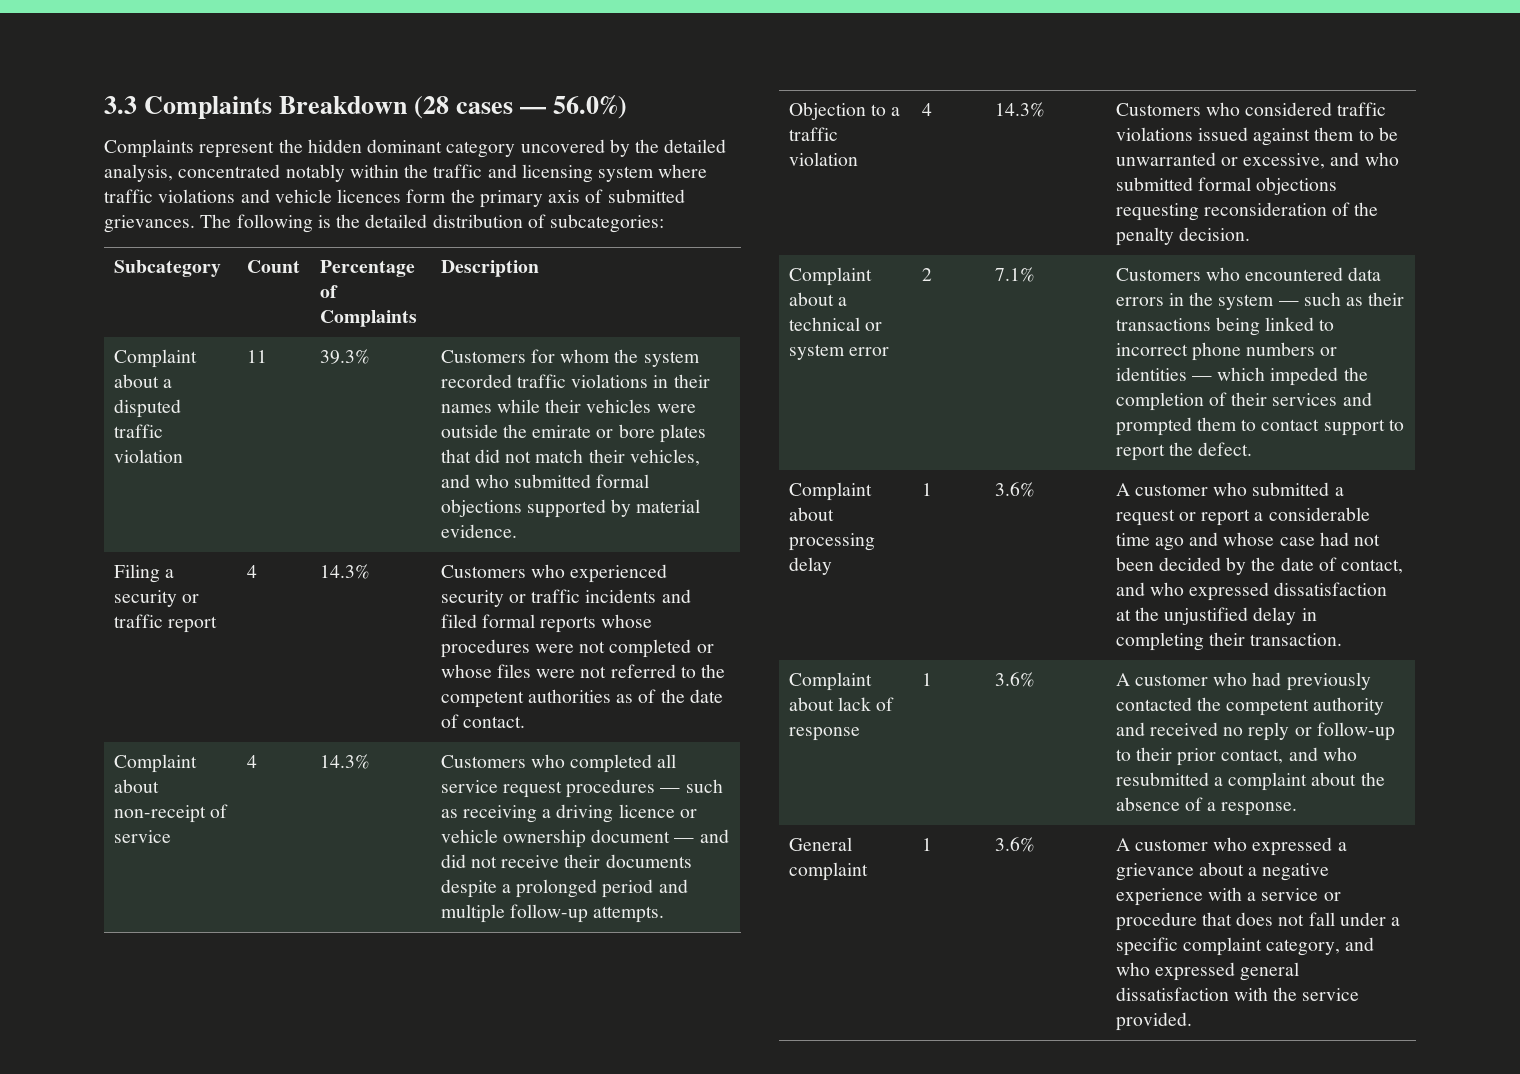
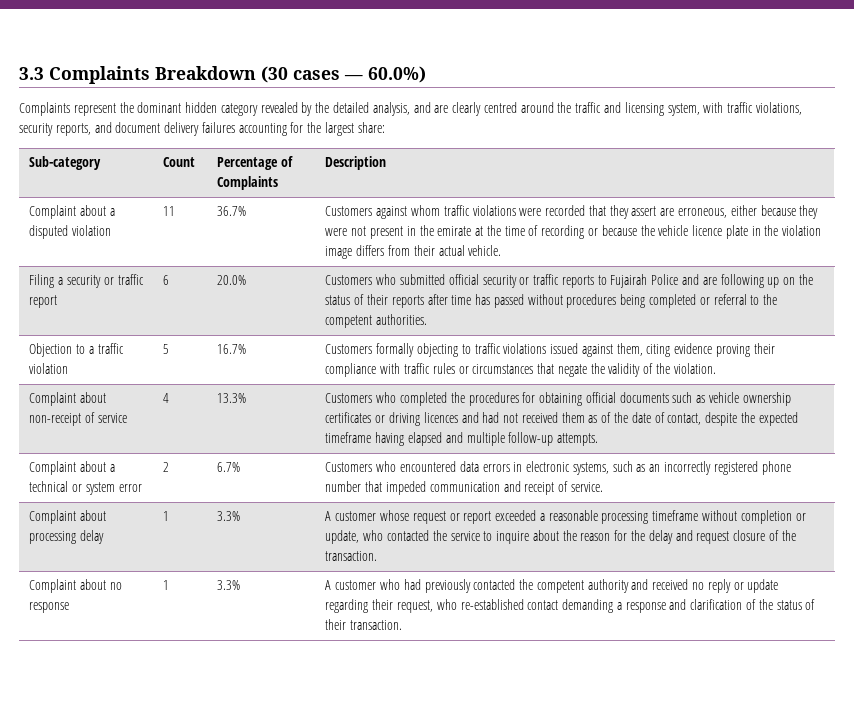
[414,96,450,119] (28 -> [261,66,288,83] (30
[553,95,628,119] 56.0%) -> [368,66,426,83] 60.0%)
[307,139,727,158] [104,164,708,183] [104,189,685,208] [104,214,665,233] [113,260,221,277] hidden dominant category uncovered by the detailed analysis, concentrated notably within the traffic and licensing system where traffic violations and vehicle licences form the primary axis of submitted grievances. The following is the detailed distribution of subcategories: // Subcategory -> [137,102,802,116] [19,122,385,136] [29,156,102,170] dominant hidden category revealed by the detailed analysis, and are clearly centred around the traffic and licensing system, with traffic violations, security reports, and document delivery failures accounting for the largest share: // Sub-category
[113,424,163,438] traffic -> (69, 232) none
[319,349,370,364] [440,349,700,367] [440,374,710,388] [440,399,696,413] [440,424,706,443] [440,449,700,466] [440,474,650,488] [440,499,701,518] [440,524,517,538] 39.3% | Customers for whom the system recorded traffic violations in their names while their vehicles were outside the emirate or bore plates that did not match their vehicles, and who submitted formal objections supported by material evidence. -> [217,206,247,216] [325,205,819,219] [325,225,822,239] [325,245,502,259] 36.7% | Customers against whom traffic violations were recorded that they assert are erroneous, either because they were not present in the emirate at the time of recording or because the vehicle licence plate in the violation image differs from their actual vehicle.
[246,565,257,578] [319,564,370,579] [440,564,668,583] [440,589,691,607] [440,614,653,633] [440,639,714,658] [440,664,726,678] [440,689,723,708] [440,714,525,728] 4 | 14.3% | Customers who experienced security or traffic incidents and filed formal reports whose procedures were not completed or whose files were not referred to the competent authorities as of the date of contact. -> [163,275,170,285] [217,275,247,285] [325,274,813,288] [325,294,778,308] [325,314,428,328] [29,343,124,357] [29,363,69,374] [163,344,170,354] [217,344,247,354] [325,343,775,357] [325,363,716,377] 6 | 20.0% | Customers who submitted official security or traffic reports to Fujairah Police and are following up on the status of their reports after time has passed without procedures being completed or referral to the competent authorities. // Objection to a traffic violation | 5 | 16.7% | Customers formally objecting to traffic violations issued against them, citing evidence proving their compliance with traffic rules or circumstances that negate the validity of the violation.
[319,754,370,769] 14.3% -> [217,393,247,403] 13.3%
[657,754,677,768] [440,779,723,798] [440,804,697,823] [440,829,729,848] [440,854,692,868] [440,879,688,898] [440,904,665,923] [788,102,901,120] [788,127,838,141] [788,152,858,166] [921,103,932,116] [994,102,1045,117] [1115,102,1387,116] [1115,127,1398,146] [1115,152,1399,169] [1115,177,1338,195] [1115,202,1379,221] [1115,227,1250,246] all service request procedures — such as receiving a driving licence or vehicle ownership document — and did not receive their documents despite a prolonged period and multiple follow-up attempts. // Objection to a traffic violation | 4 | 14.3% | Customers who considered traffic violations issued against them to be unwarranted or excessive, and who submitted formal objections requesting reconsideration of the penalty decision. -> [450,392,791,406] [325,412,798,426] [325,432,599,446] the procedures for obtaining official documents such as vehicle ownership certificates or driving licences and had not received them as of the date of contact, despite the expected timeframe having elapsed and multiple follow-up attempts.
[994,267,1035,282] 7.1% -> [217,462,241,472] 6.7%
[1189,292,1405,310] [1115,317,1335,336] [1115,342,1338,361] [1115,367,1368,386] [1115,392,1372,411] [1115,417,1404,436] [1115,442,1253,461] the system — such as their transactions being linked to incorrect phone numbers or identities — which impeded the completion of their services and prompted them to contact support to report the defect. -> [526,461,791,475] [325,481,603,495] electronic systems, such as an incorrectly registered phone number that impeded communication and receipt of service.
[994,482,1035,497] [1115,482,1344,496] [1115,507,1370,526] [1115,532,1381,551] [1115,557,1404,575] [1115,582,1388,601] [1115,607,1317,625] [1115,632,1245,651] 3.6% | A customer who submitted a request or report a considerable time ago and whose case had not been decided by the date of contact, and who expressed dissatisfaction at the unjustified delay in completing their -> [217,511,241,521] [325,510,806,524] [325,530,796,544] 3.3% | A customer whose request or report exceeded a reasonable processing timeframe without completion or update, who contacted the service to inquire about the reason for the delay and request closure of the
[837,697,895,711] lack of -> [109,582,122,590] no
[994,672,1035,687] 3.6% -> [217,580,241,590] 3.3%
[1316,722,1395,741] [1115,747,1357,766] [1115,772,1385,791] [1115,797,1298,816] [788,837,852,851] [788,862,868,881] [921,838,932,851] [994,837,1035,852] [1115,837,1347,856] [1115,862,1330,881] [1115,887,1341,906] [1115,912,1401,931] [1115,937,1375,956] [1115,962,1300,981] [1115,987,1360,1001] [1115,1012,1192,1031] follow-up to their prior contact, and who resubmitted a complaint about the absence of a response. // General complaint | 1 | 3.6% | A customer who expressed a grievance about a negative experience with a service or procedure that does not fall under a specific complaint category, and who expressed general dissatisfaction with the service provided. -> [747,579,779,593] [325,599,816,613] [325,619,403,630] update regarding their request, who re-established contact demanding a response and clarification of the status of their transaction.

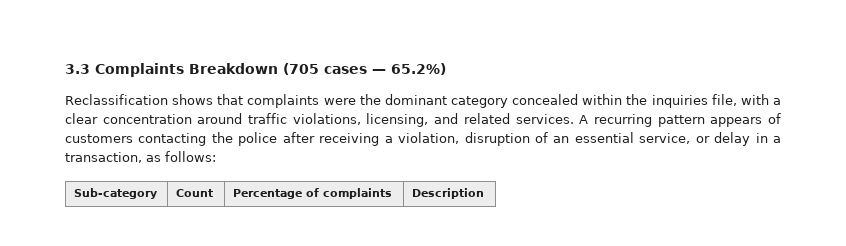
[261,66,288,83] (30 -> [283,63,319,75] (705
[368,66,426,83] [19,102,802,116] [19,122,385,136] 60.0%) // Complaints represent the dominant hidden category revealed by the detailed analysis, and are clearly centred around the traffic and licensing system, with traffic violations, security reports, and document delivery failures accounting for the largest share: -> [391,63,446,75] [65,94,781,108] [65,113,782,127] [65,132,781,146] [65,151,216,163] 65.2%) // Reclassification shows that complaints were the dominant category concealed within the inquiries file, with a clear concentration around traffic violations, licensing, and related services. A recurring pattern appears of customers contacting the police after receiving a violation, disruption of an essential service, or delay in a transaction, as follows:
[217,176,279,190] Complaints -> [323,188,393,199] complaints
[29,205,115,219] [29,225,112,239] [163,206,176,216] [217,206,247,216] [325,205,819,219] [325,225,822,239] [325,245,502,259] [29,274,144,288] [29,295,58,308] [163,275,170,285] [217,275,247,285] [325,274,813,288] [325,294,778,308] [325,314,428,328] [29,343,124,357] [29,363,69,374] [163,344,170,354] [217,344,247,354] [325,343,775,357] [325,363,716,377] [29,392,107,406] [29,412,127,426] [163,393,170,403] [217,393,247,403] [325,392,791,406] [325,412,798,426] [325,432,599,446] [29,461,115,475] [29,481,142,495] [163,462,170,472] [217,462,241,472] [325,461,791,475] [325,481,603,495] [29,510,107,524] [29,530,105,544] [163,511,170,521] [217,511,241,521] [325,510,806,524] [325,530,796,544] [325,551,378,561] [29,579,122,593] [29,602,70,613] [163,580,170,590] [217,580,241,590] [325,579,779,593] [325,599,816,613] [325,619,403,630] // Complaint about a disputed violation | 11 | 36.7% | Customers against whom traffic violations were recorded that they assert are erroneous, either because they were not present in the emirate at the time of recording or because the vehicle licence plate in the violation image differs from their actual vehicle. // Filing a security or traffic report | 6 | 20.0% | Customers who submitted official security or traffic reports to Fujairah Police and are following up on the status of their reports after time has passed without procedures being completed or referral to the competent authorities. // Objection to a traffic violation | 5 | 16.7% | Customers formally objecting to traffic violations issued against them, citing evidence proving their compliance with traffic rules or circumstances that negate the validity of the violation. // Complaint about non-receipt of service | 4 | 13.3% | Customers who completed the procedures for obtaining official documents such as vehicle ownership certificates or driving licences and had not received them as of the date of contact, despite the expected timeframe having elapsed and multiple follow-up attempts. // Complaint about a technical or system error | 2 | 6.7% | Customers who encountered data errors in electronic systems, such as an incorrectly registered phone number that impeded communication and receipt of service. // Complaint about processing delay | 1 | 3.3% | A customer whose request or report exceeded a reasonable processing timeframe without completion or update, who contacted the service to inquire about the reason for the delay and request closure of the transaction. // Complaint about no response | 1 | 3.3% | A customer who had previously contacted the competent authority and received no reply or update regarding their request, who re-established contact demanding a response and clarification of the status of their transaction. -> (485, 193) none

